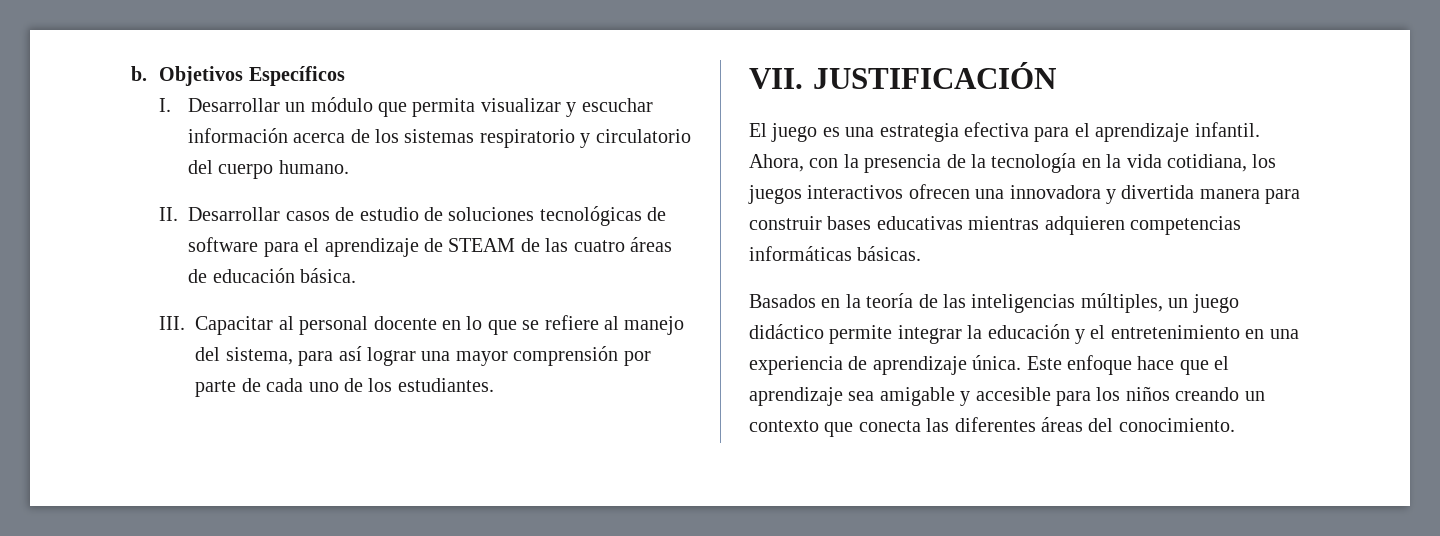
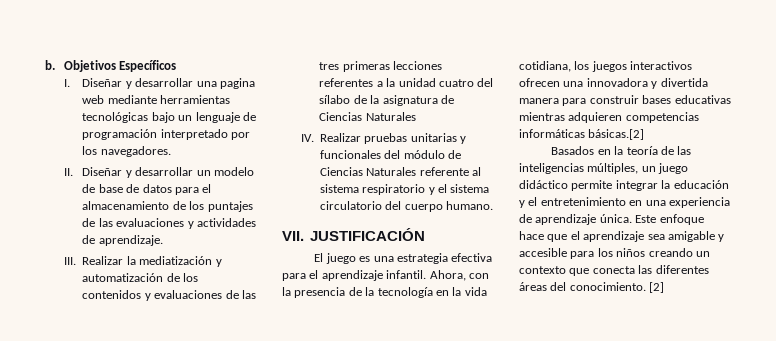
[187,97,653,117] [187,128,691,148] [187,160,349,179] [159,206,667,226] [188,237,672,257] [188,268,357,283] [159,315,685,335] [195,346,651,366] [195,378,494,397] Desarrollar un módulo que permita visualizar y escuchar información acerca de los sistemas respiratorio y circulatorio del cuerpo humano. // II. Desarrollar casos de estudio de soluciones tecnológicas de software para el aprendizaje de STEAM de las cuatro áreas de educación básica. // III. Capacitar al personal docente en lo que se refiere al manejo del sistema, para así lograr una mayor comprensión por parte de cada uno de los estudiantes. -> [82,78,255,89] [82,95,231,104] [82,112,256,123] [82,129,251,140] [82,146,171,157] [63,167,254,178] [82,184,212,195] [82,201,253,212] [82,218,256,229] [82,235,163,246] [63,256,222,267] [82,273,199,282] [82,290,256,301] [319,61,443,72] [319,78,494,87] [319,95,454,106] [319,112,416,121] [300,133,467,144] [319,150,462,159] [319,167,482,176] [319,184,490,195] [319,201,494,212] Diseñar y desarrollar una pagina web mediante herramientas tecnológicas bajo un lenguaje de programación interpretado por los navegadores. // II. Diseñar y desarrollar un modelo de base de datos para el almacenamiento de los puntajes de las evaluaciones y actividades de aprendizaje. // III. Realizar la mediatización y automatización de los contenidos y evaluaciones de las tres primeras lecciones referentes a la unidad cuatro del sílabo de la asignatura de Ciencias Naturales // IV. Realizar pruebas unitarias y funcionales del módulo de Ciencias Naturales referente al sistema respiratorio y el sistema circulatorio del cuerpo humano.
[857,246,922,261] básicas. -> [588,129,645,140] básicas.[2]
(1235, 425) none -> [649,282,665,293] [2]

